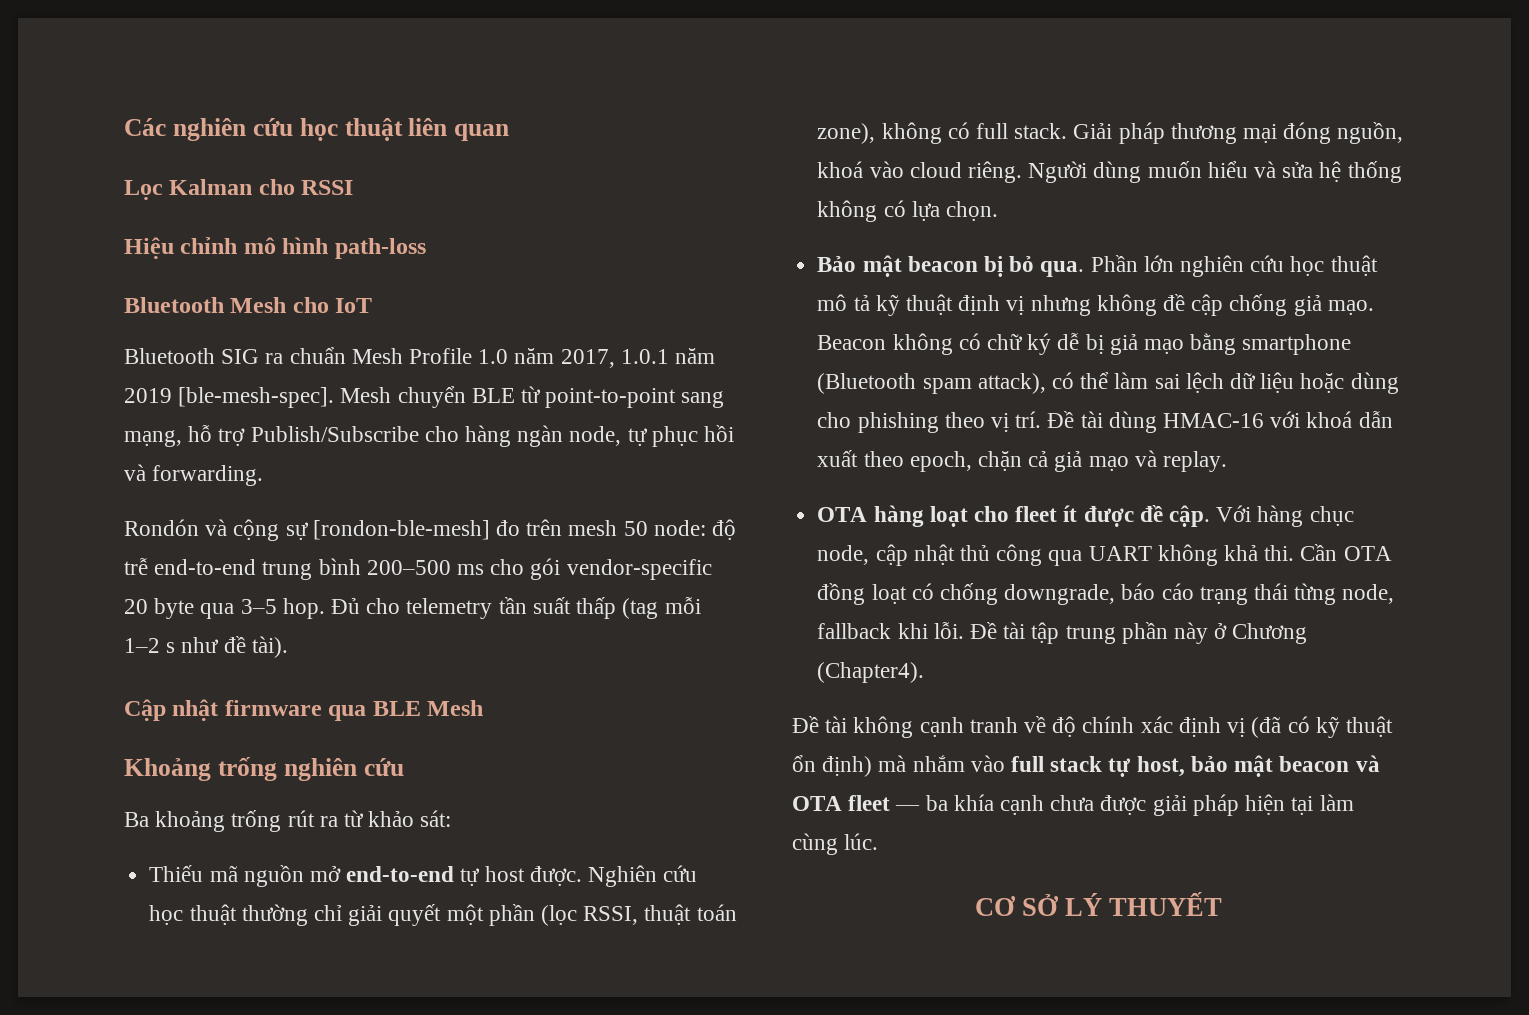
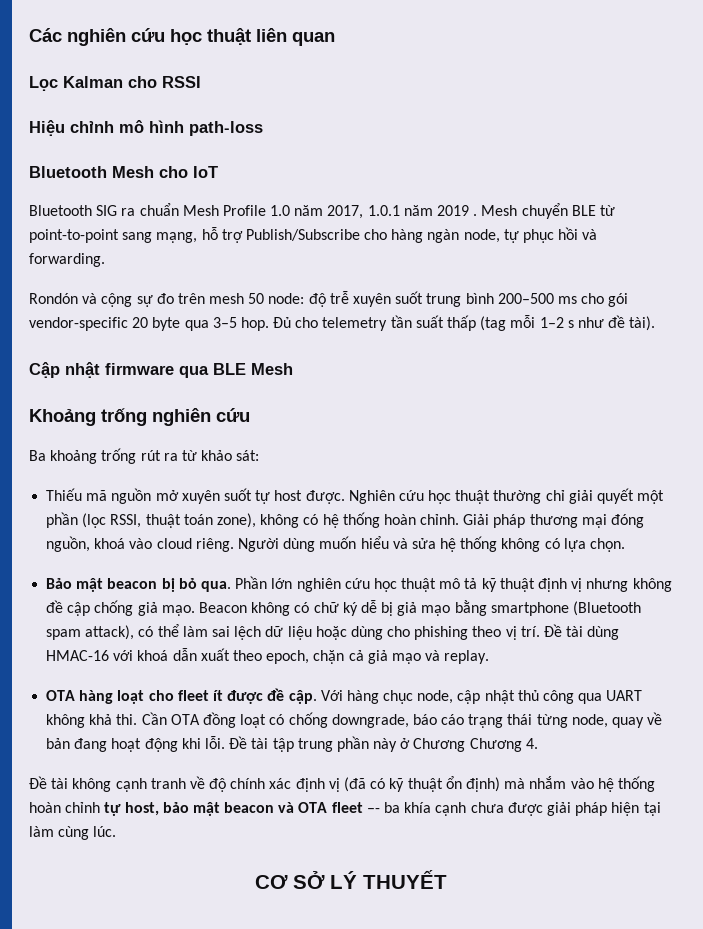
[178,387,335,408] [ble-mesh-spec]. -> [473,214,478,216] .
[312,520,490,540] [rondon-ble-mesh] -> (153, 301) none
[154,559,257,575] end-to-end -> [353,291,424,307] xuyên suốt
[346,866,455,882] end-to-end -> [181,488,252,504] xuyên suốt
[975,123,1068,139] full stack. -> [322,512,460,528] hệ thống hoàn chỉnh.
[817,623,892,639] fallback -> [612,712,663,728] [46,738,178,752] quay về bản đang hoạt động
[817,662,925,683] (Chapter4). -> [469,738,538,752] Chương 4.
[1011,756,1103,772] full stack -> [597,776,655,792] [29,802,101,813] hệ thống hoàn chỉnh
[895,805,921,811] — -> [366,808,380,813] –-

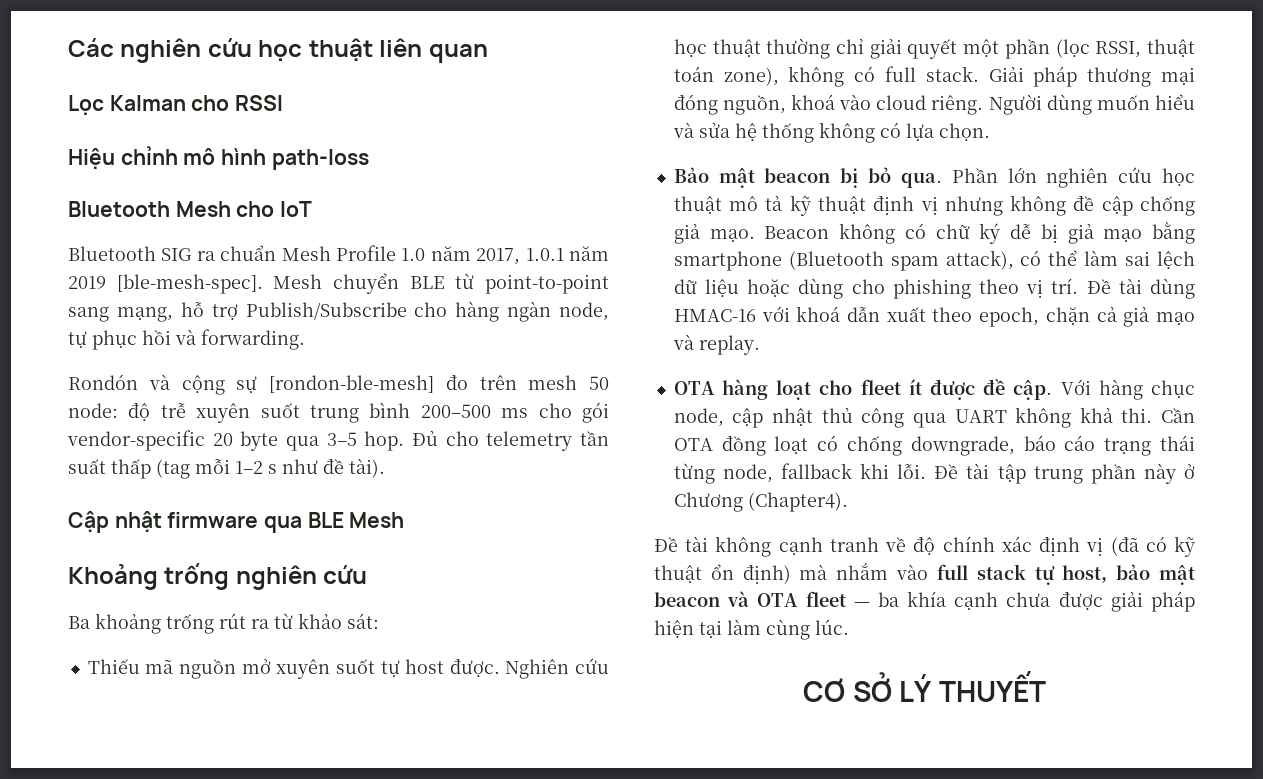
[473,214,478,216] . -> [116,274,263,294] [ble-mesh-spec].
(153, 301) none -> [269,375,434,393] [rondon-ble-mesh]
[322,512,460,528] hệ thống hoàn chỉnh. -> [885,66,979,82] full stack.
[612,712,663,728] [46,738,178,752] quay về bản đang hoạt động -> [781,463,853,479] fallback
[469,738,538,752] Chương 4. -> [747,492,848,512] (Chapter4).
[597,776,655,792] [29,802,101,813] hệ thống hoàn chỉnh -> [936,564,1026,580] full stack
[366,808,380,813] –- -> [853,602,870,607] —

